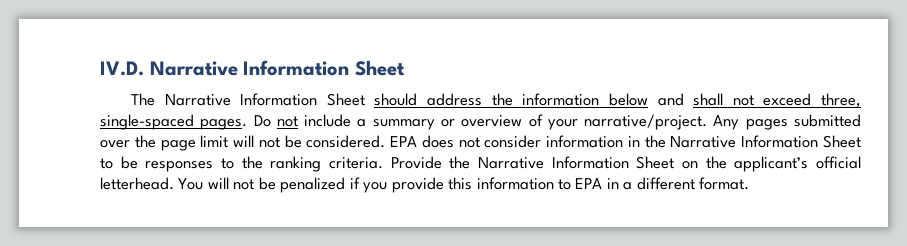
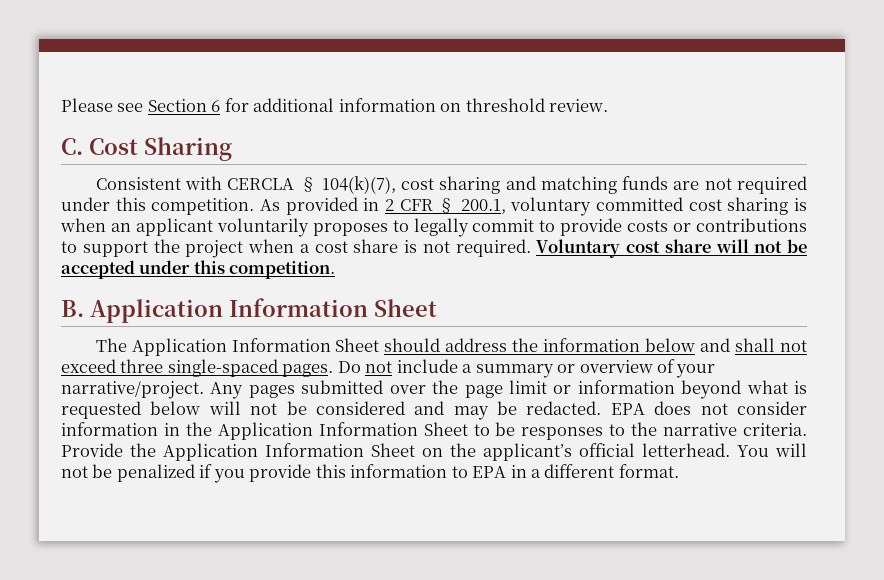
[100,61,238,76] IV.D. Narrative -> [61,98,609,112] [61,137,232,161] [95,176,807,194] [61,197,807,216] [60,218,807,237] [61,239,807,258] [61,260,336,279] [61,299,223,323] Please see Section 6 for additional information on threshold review. // C. Cost Sharing // Consistent with CERCLA § 104(k)(7), cost sharing and matching funds are not required under this competition. As provided in 2 CFR § 200.1, voluntary committed cost sharing is when an applicant voluntarily proposes to legally commit to provide costs or contributions to support the project when a cost share is not required. Voluntary cost share will not be accepted under this competition. // B. Application
[164,94,231,106] Narrative -> [131,338,227,356] Application
[821,93,862,108] three, -> [120,359,164,373] three
[233,135,386,148] will not be considered. -> [553,380,807,399] [61,401,602,420] or information beyond what is requested below will not be considered and may be redacted.
[670,136,737,148] Narrative -> [217,422,313,440] Application
[270,156,322,172] ranking -> [663,423,738,436] narrative
[478,157,545,169] Narrative -> [163,443,258,461] Application

